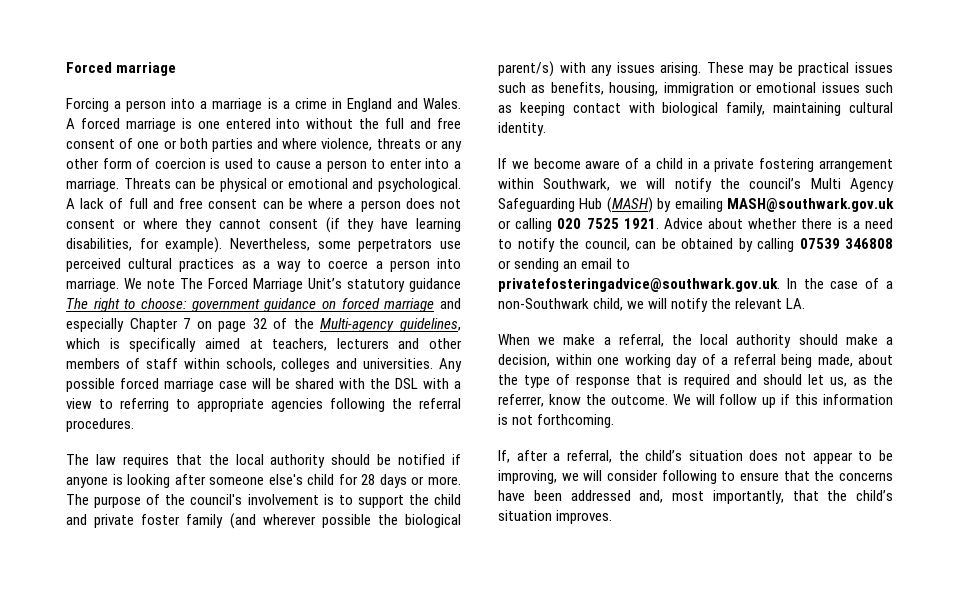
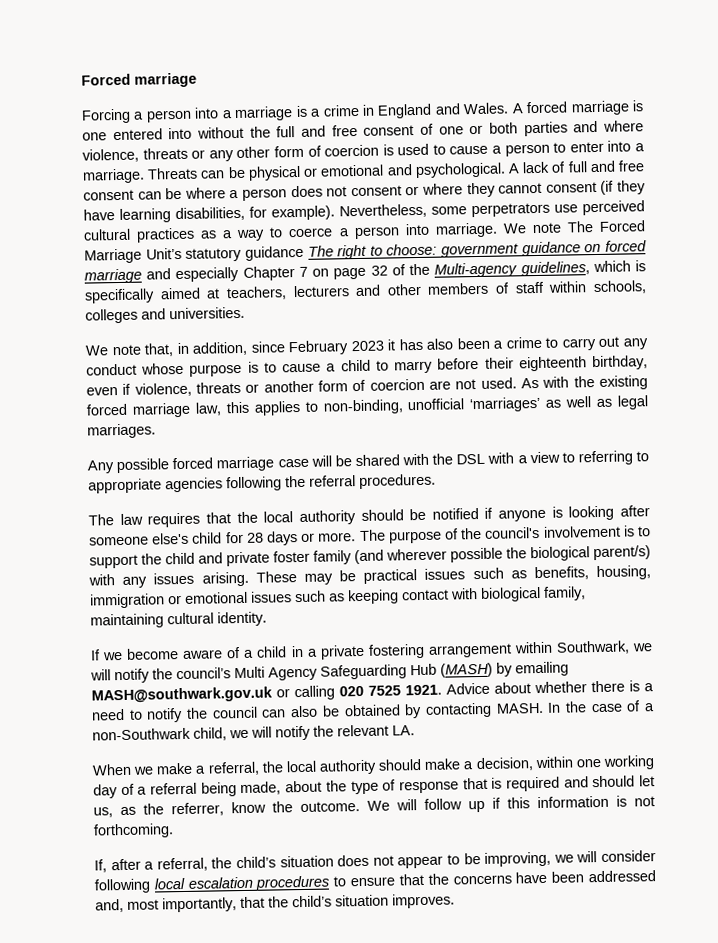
(434, 363) none -> [85,336,648,357] [86,355,648,377] [86,375,648,397] [86,395,648,418] [87,423,156,439] // We note that, in addition, since February 2023 it has also been a crime to carry out any conduct whose purpose is to cause a child to marry before their eighteenth birthday, even if violence, threats or another form of coercion are not used. As with the existing forced marriage law, this applies to non-binding, unofficial ‘marriages’ as well as legal marriages. //
[584,238,893,252] [498,258,631,272] [498,278,780,292] council, can be obtained by calling 07539 346808 or sending an email to privatefosteringadvice@southwark.gov.uk. -> [211,702,544,719] council can also be obtained by contacting MASH.
(717, 477) none -> [153,875,331,891] local escalation procedures

